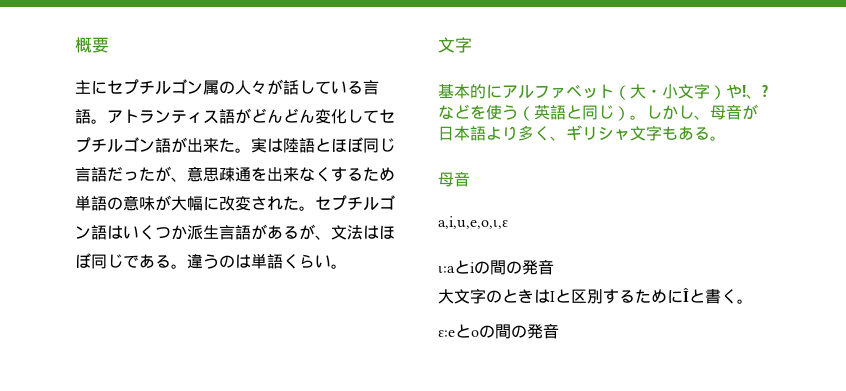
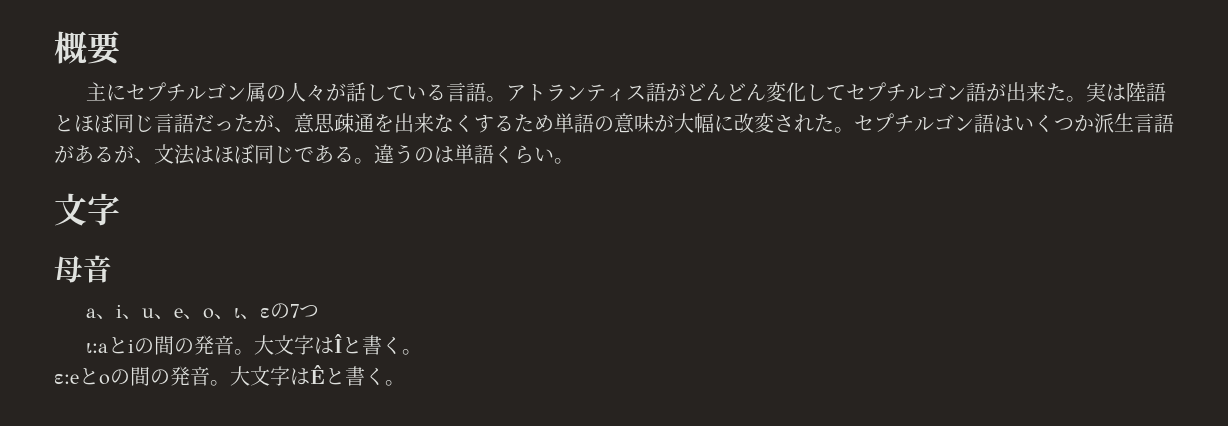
[438,83,768,100] [438,104,758,121] [438,125,726,141] [438,171,470,187] [438,216,508,229] 基本的にアルファベット（大・小文字）や!、?などを使う（英語と同じ）。しかし、母音が日本語より多く、ギリシャ文字もある。 // 母音 // a,i,u,e,o,ι,ε -> [54,255,112,283] [85,303,319,319] 母音 // a、i、u、e、o、ι、εの7つ
[438,288,683,304] // 大文字のときはIと区別するために -> [233,335,334,355] 。大文字は
(559, 331) none -> [210,365,405,386] 。大文字はÊと書く。

